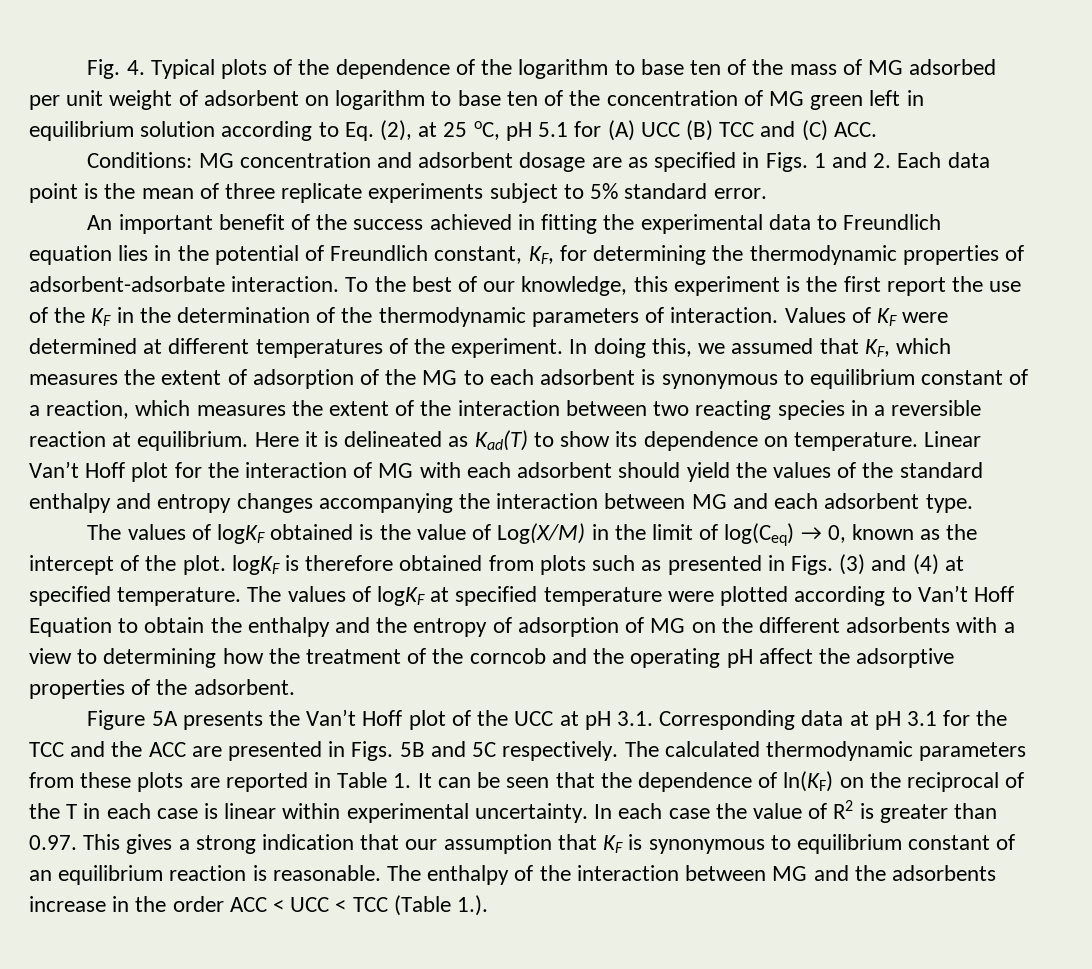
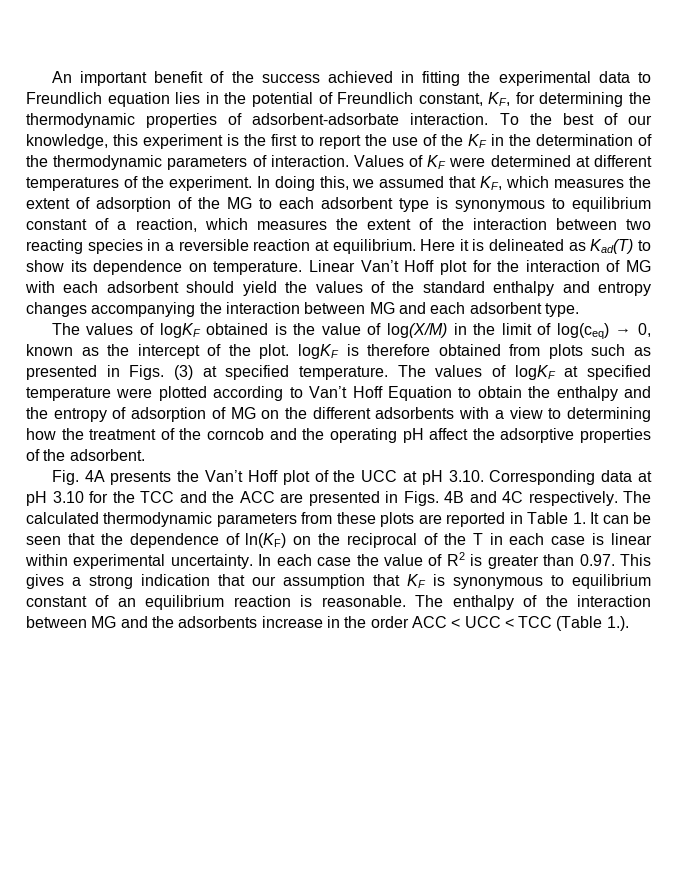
[87,59,997,79] [29,90,924,110] [29,120,877,141] [87,152,990,172] [29,183,767,203] Fig. 4. Typical plots of the dependence of the logarithm to base ten of the mass of MG adsorbed per unit weight of adsorbent on logarithm to base ten of the concentration of MG green left in equilibrium solution according to Eq. (2), at 25 oC, pH 5.1 for (A) UCC (B) TCC and (C) ACC. // Conditions: MG concentration and adsorbent dosage are as specified in Figs. 1 and 2. Each data point is the mean of three replicate experiments subject to 5% standard error. // -> (51, 77) none
(881, 284) none -> [301,135,314,146] to
(636, 377) none -> [399,198,429,212] type
[497,523,586,544] Log(X/M) -> [386,323,447,338] log(X/M)
[724,523,795,546] log(Ceq) -> [556,323,609,339] log(ceq)
[871,554,939,575] and (4) -> (193, 372) none
[87,710,178,730] Figure 5A -> [51,470,105,485] Fig. 4A
[616,711,653,726] 3.1. -> [448,470,484,482] 3.10.
[906,711,937,726] 3.1 -> [52,491,84,503] 3.10
[399,741,497,757] 5B and 5C -> [444,491,523,503] 4B and 4C

